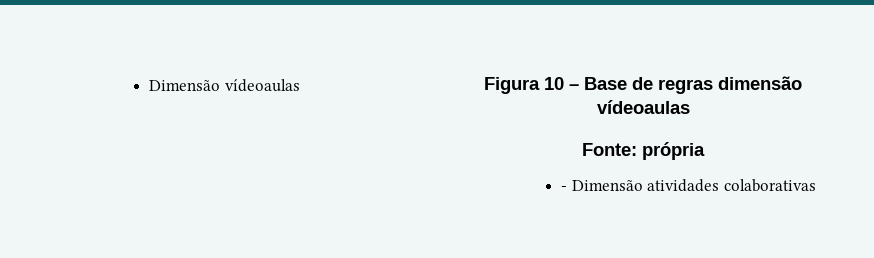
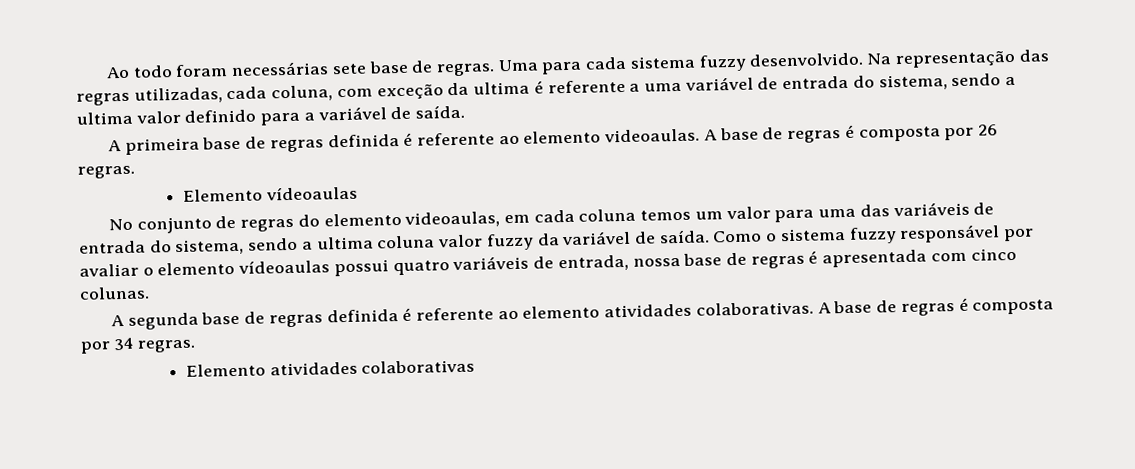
[149,79,300,92] [484,76,802,94] [596,100,690,114] [582,142,705,160] [561,180,643,191] Dimensão vídeoaulas // Figura 10 – Base de regras dimensão vídeoaulas // Fonte: própria // - Dimensão -> [105,49,1049,79] [76,73,1017,106] [76,104,466,126] [107,124,998,155] [77,165,135,179] [182,185,358,202] [108,201,995,234] [79,224,1035,256] [79,247,1017,277] [79,286,150,300] [110,297,1055,330] [80,337,197,354] [185,363,266,377] Ao todo foram necessárias sete base de regras. Uma para cada sistema fuzzy desenvolvido. Na representação das regras utilizadas, cada coluna, com exceção da ultima é referente a uma variável de entrada do sistema, sendo a ultima valor definido para a variável de saída. // A primeira base de regras definida é referente ao elemento videoaulas. A base de regras é composta por 26 regras. // Elemento vídeoaulas // No conjunto de regras do elemento videoaulas, em cada coluna temos um valor para uma das variáveis de entrada do sistema, sendo a ultima coluna valor fuzzy da variável de saída. Como o sistema fuzzy responsável por avaliar o elemento vídeoaulas possui quatro variáveis de entrada, nossa base de regras é apresentada com cinco colunas. // A segunda base de regras definida é referente ao elemento atividades colaborativas. A base de regras é composta por 34 regras. // Elemento

